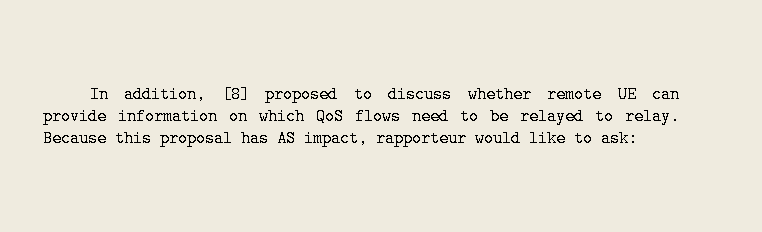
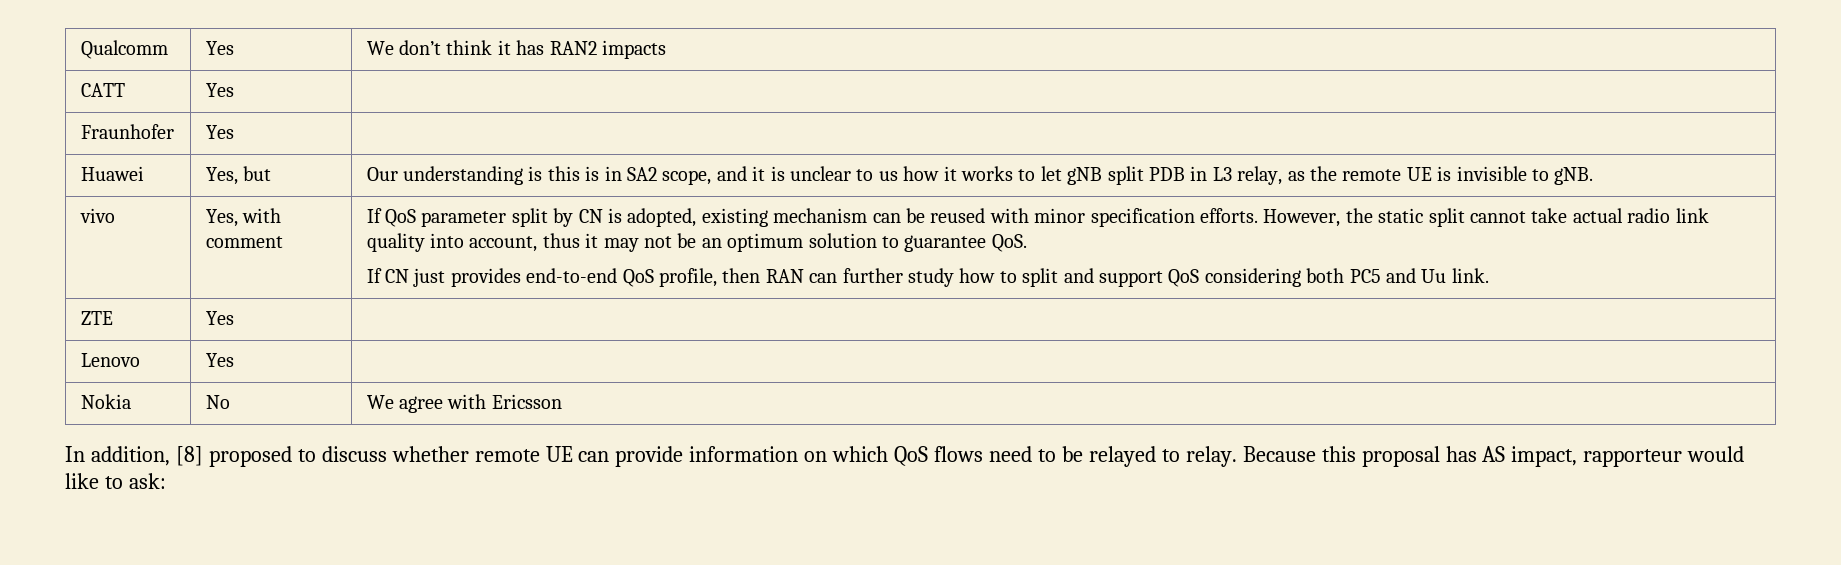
(89, 94) none -> [80,40,168,59] [205,41,234,55] [366,40,666,59] [80,83,125,97] [205,83,234,97] [80,124,174,139] [205,125,234,139] [80,166,144,181] [205,166,271,185] [366,166,1594,185] [79,208,115,223] [205,208,281,227] [205,236,283,248] [366,208,1709,227] [366,233,1027,252] [366,268,1489,287] [80,311,113,325] [205,311,234,325] [80,353,140,367] [205,353,234,367] [80,394,131,409] [205,395,230,409] [366,394,562,413] Qualcomm | Yes | We don’t think it has RAN2 impacts // CATT | Yes | // Fraunhofer | Yes | // Huawei | Yes, but | Our understanding is this is in SA2 scope, and it is unclear to us how it works to let gNB split PDB in L3 relay, as the remote UE is invisible to gNB. // vivo | Yes, with comment | If QoS parameter split by CN is adopted, existing mechanism can be reused with minor specification efforts. However, the static split cannot take actual radio link quality into account, thus it may not be an optimum solution to guarantee QoS. // If CN just provides end-to-end QoS profile, then RAN can further study how to split and support QoS considering both PC5 and Uu link. // ZTE | Yes | // Lenovo | Yes | // Nokia | No | We agree with Ericsson //

